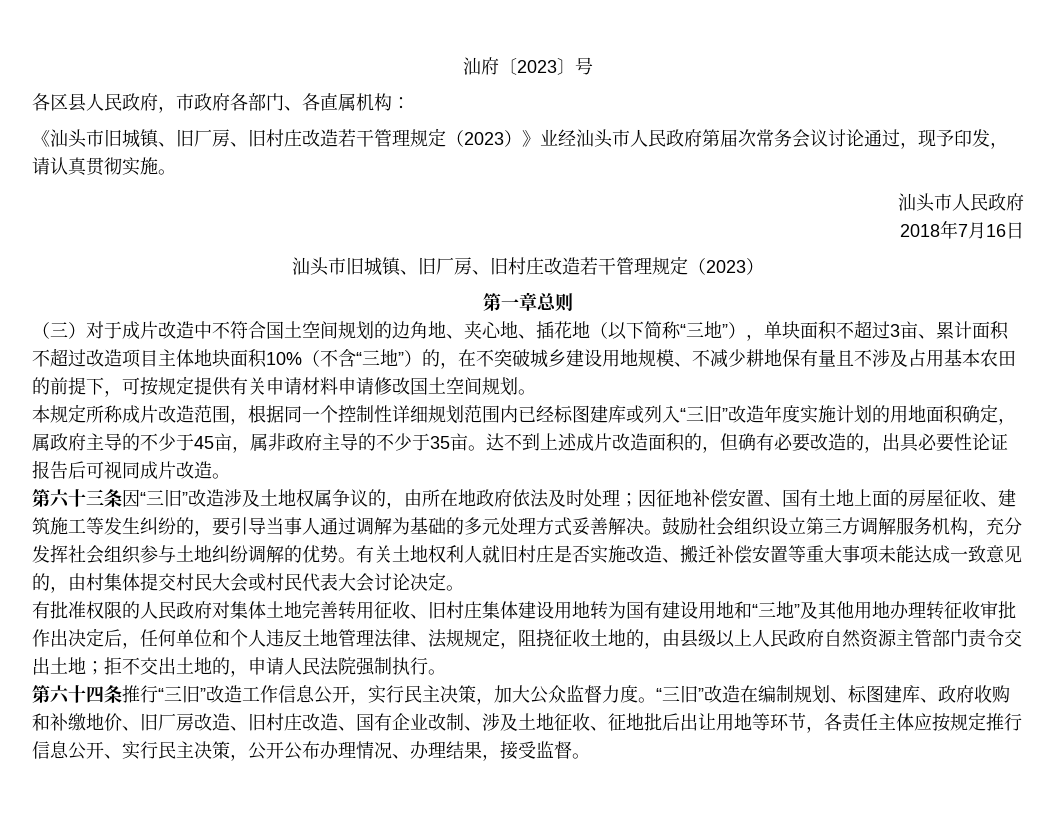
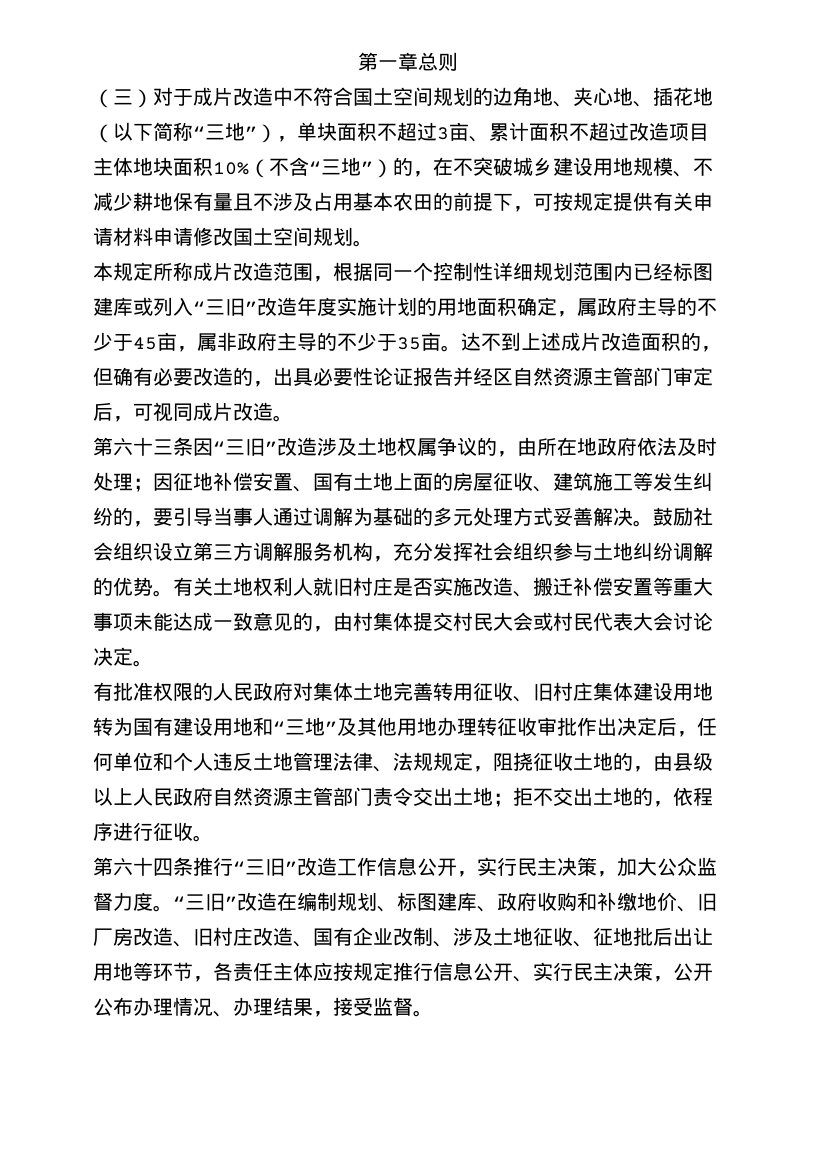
[463,57,593,75] [32,93,410,113] [32,128,1008,149] [32,157,176,176] [898,193,1024,212] [900,220,1024,239] [292,256,764,276] 汕府〔2023〕号 // 各区县人民政府，市政府各部门、各直属机构： // 《汕头市旧城镇、旧厂房、旧村庄改造若干管理规定（2023）》业经汕头市人民政府第届次常务会议讨论通过，现予印发，请认真贯彻实施。 // 汕头市人民政府 // 2018年7月16日 // 汕头市旧城镇、旧厂房、旧村庄改造若干管理规定（2023） // -> (357, 61) none
[68,461,86,479] 后 -> [453,367,713,387] [93,402,133,422] 并经区自然资源主管部门审定后，
[248,657,428,676] 申请人民法院强制执行 -> [673,787,713,806] [93,822,193,841] 依程序进行征收

